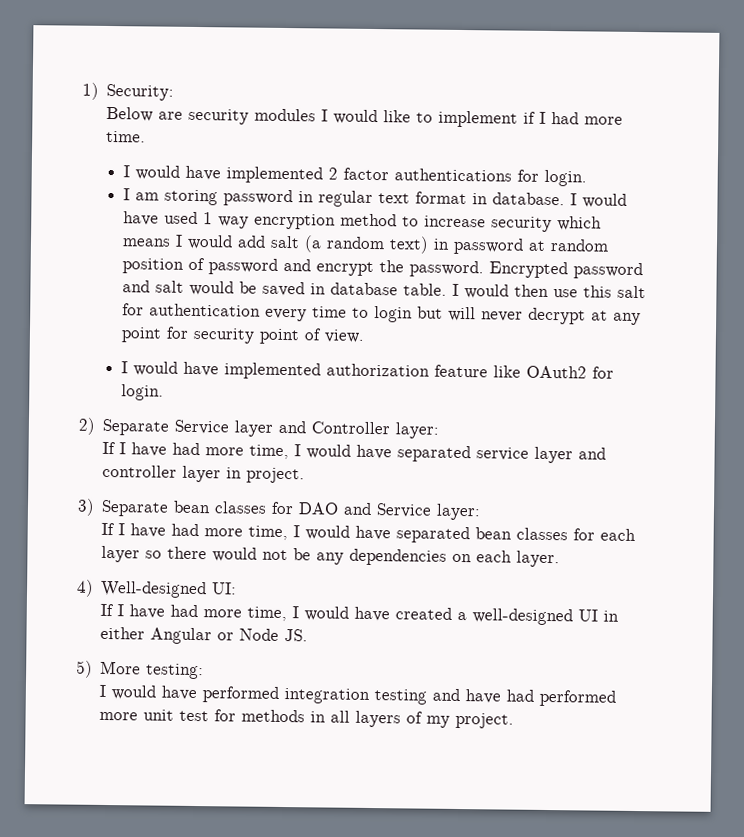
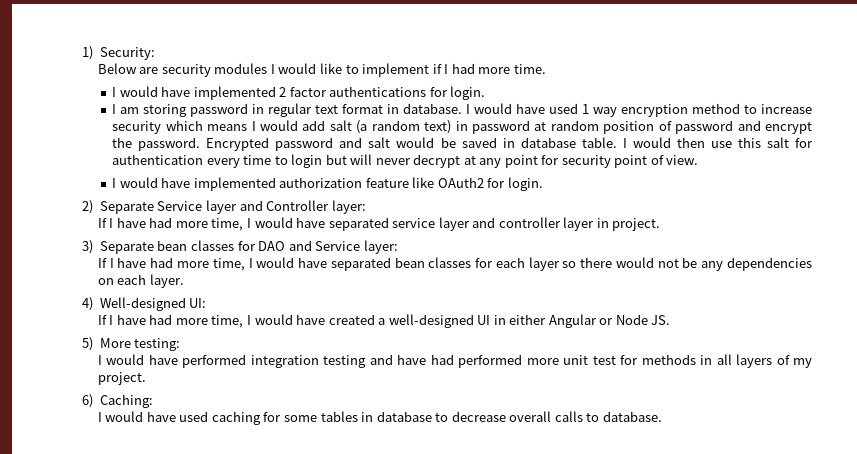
(514, 720) none -> [82,394,153,408] [97,411,662,425] // 6) Caching: // I would have used caching for some tables in database to decrease overall calls to database.

